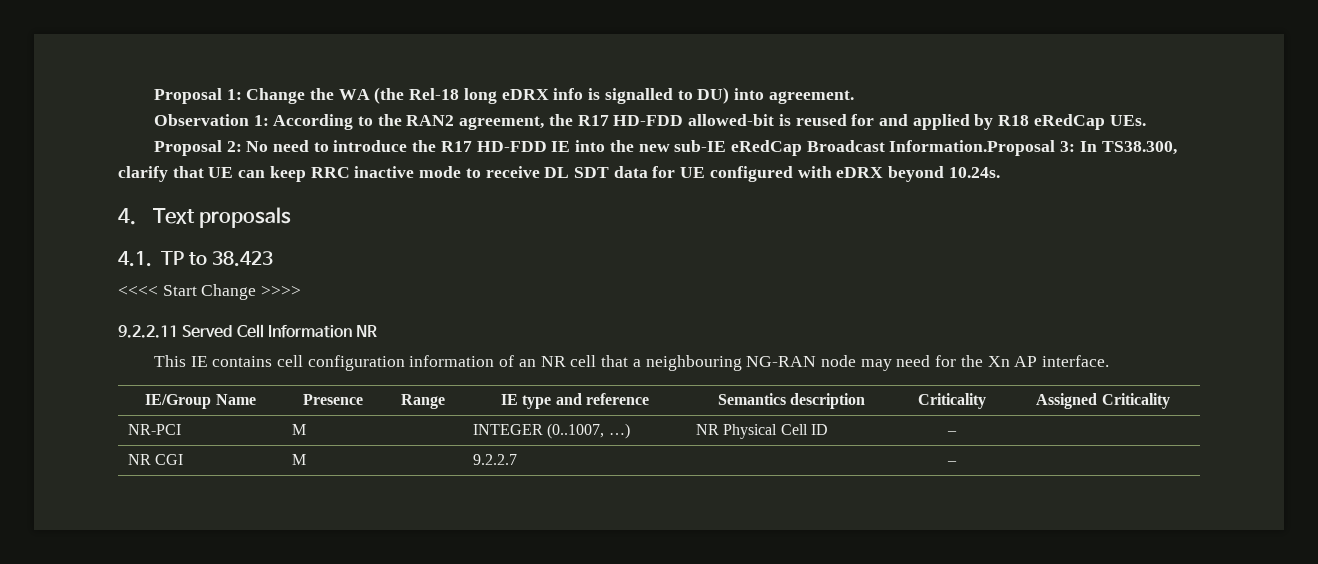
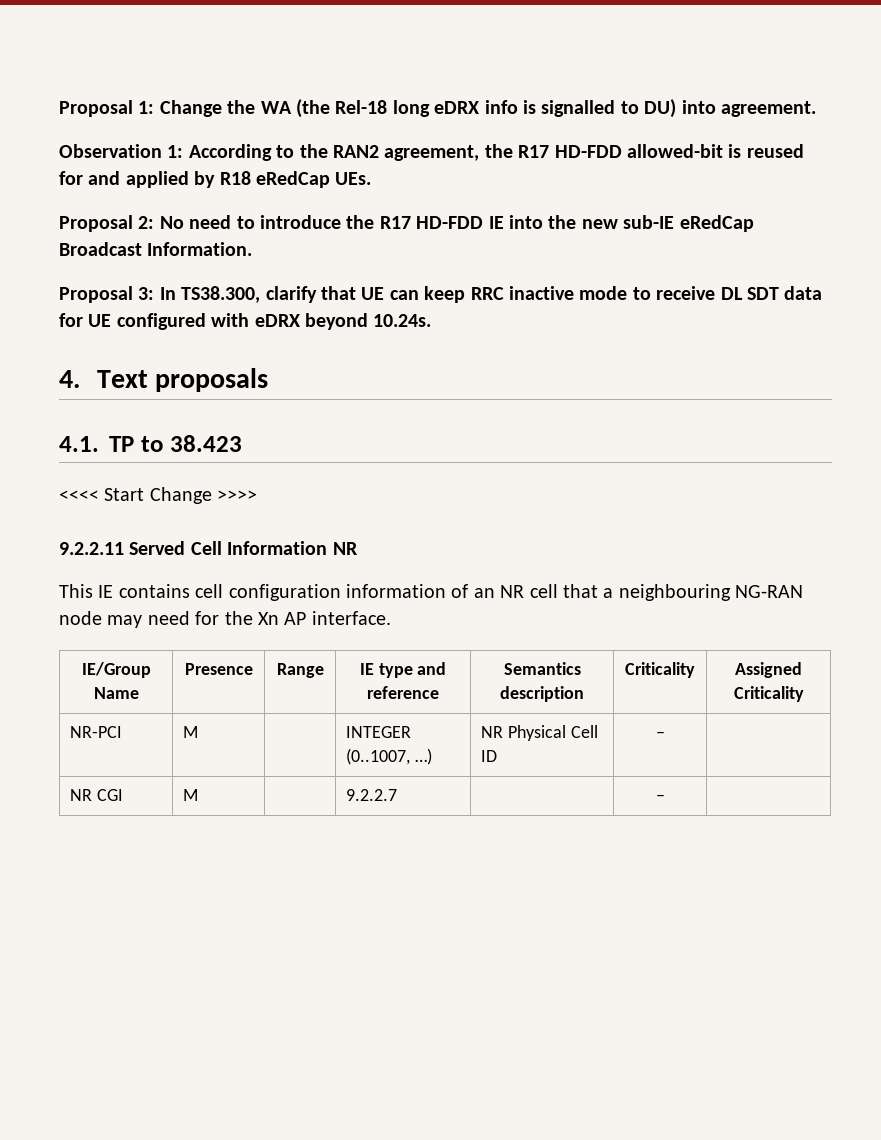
[889,140,1056,156] Information.Proposal -> [147,242,253,256] [59,286,133,303] Information. // Proposal

